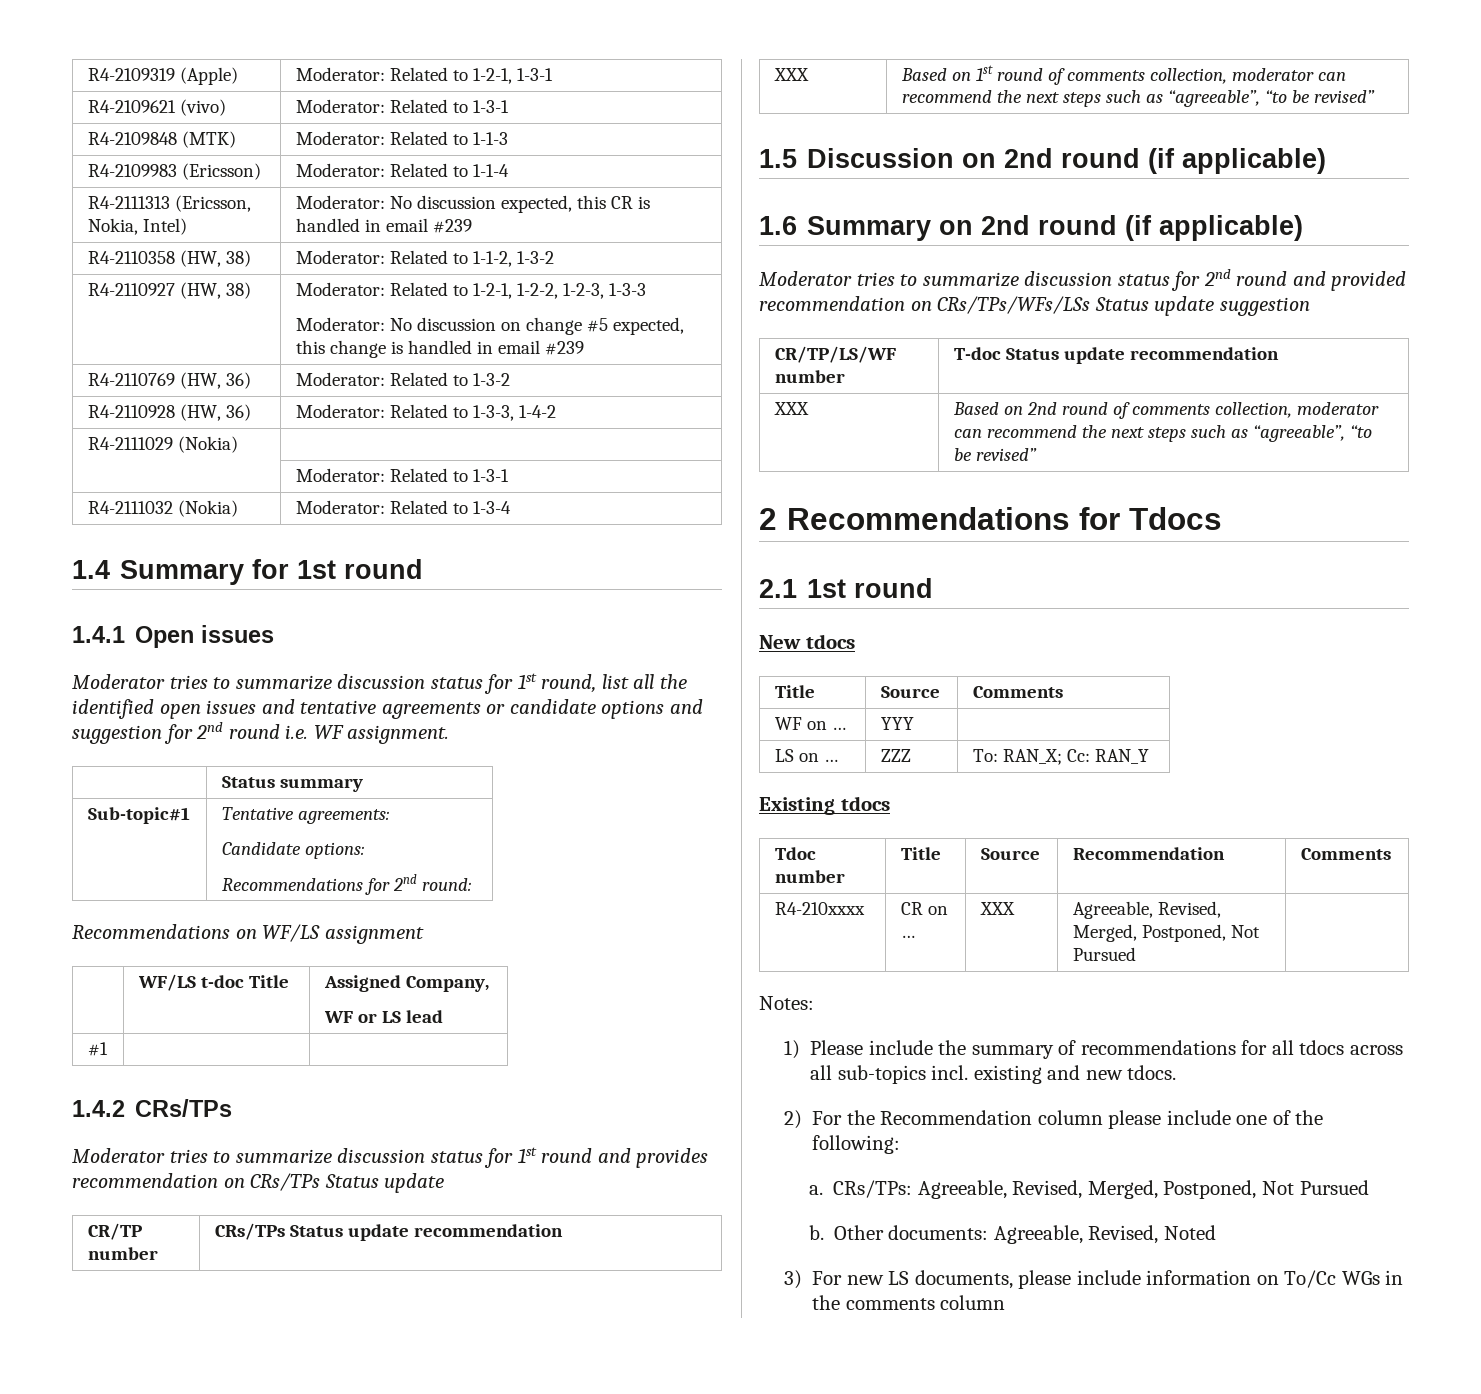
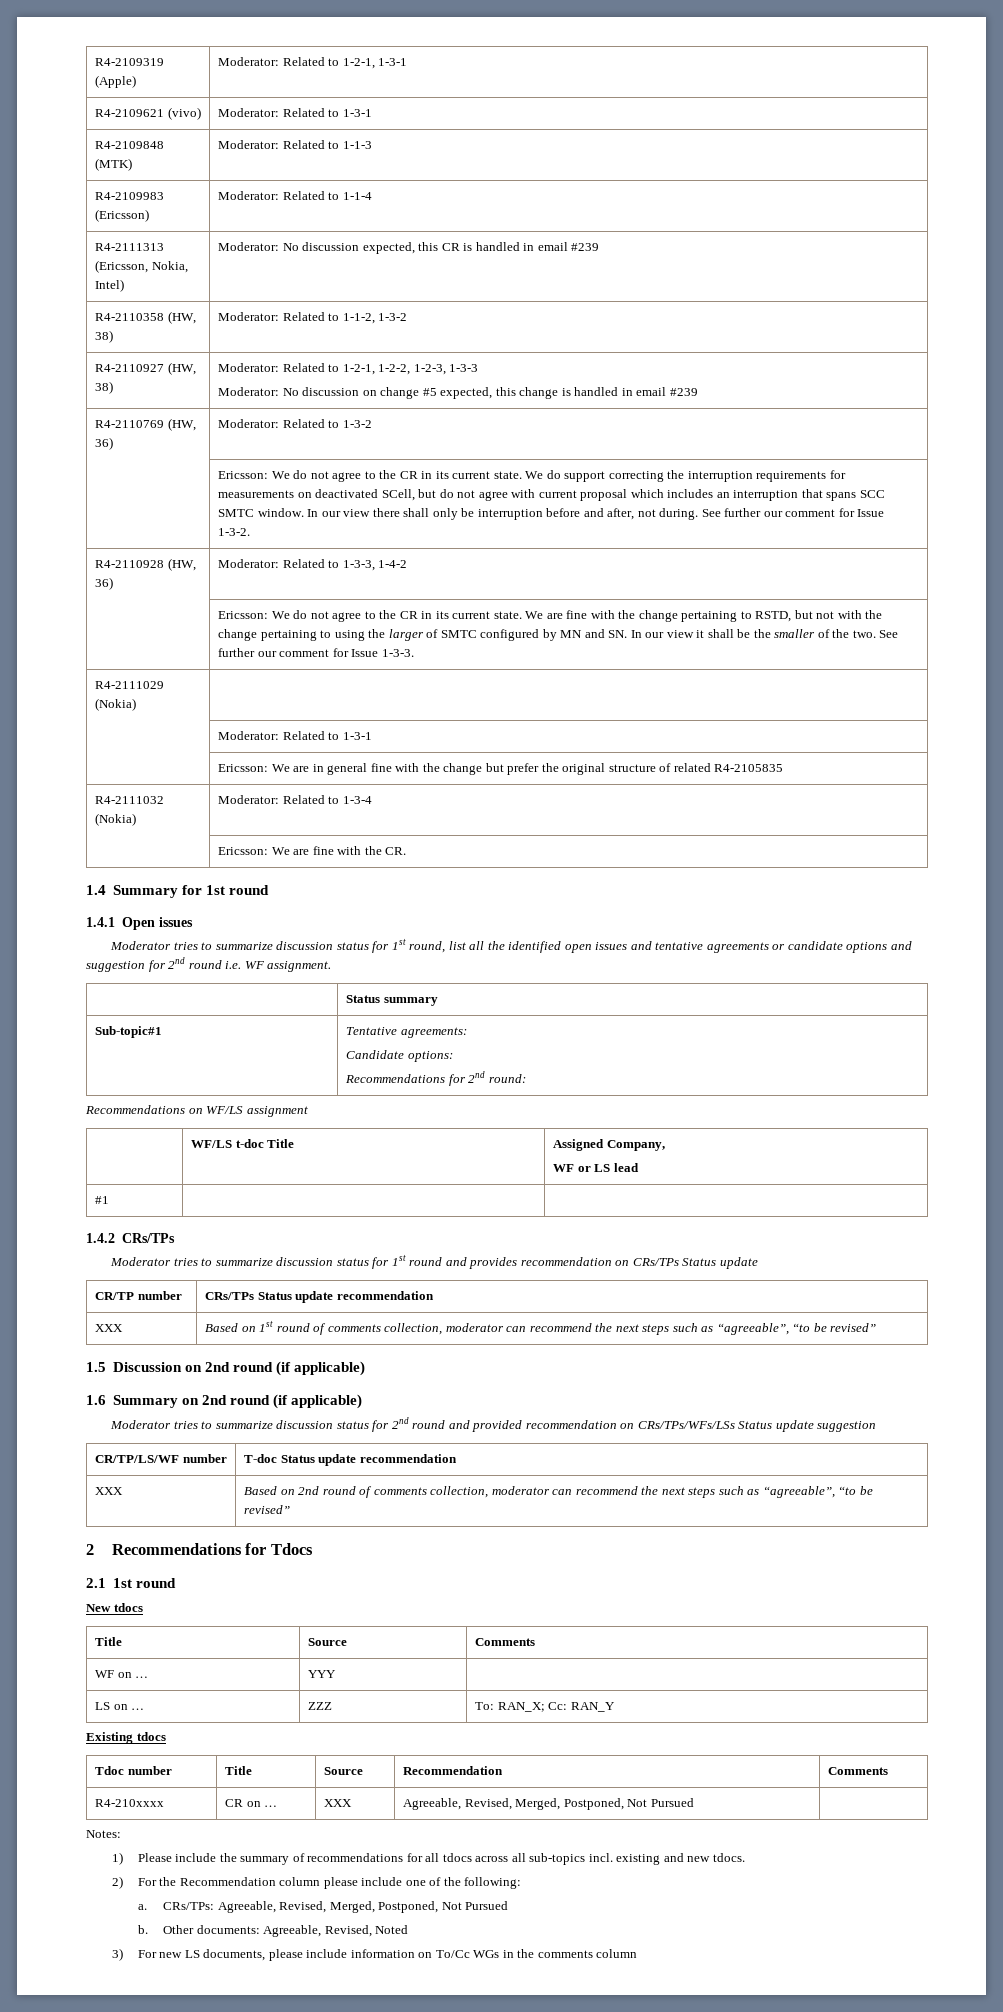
(510, 379) none -> [218,470,846,482] [218,489,885,501] [218,508,885,520] [218,528,251,536] // | Ericsson: We do not agree to the CR in its current state. We do support correcting the interruption requirements for measurements on deactivated SCell, but do not agree with current proposal which includes an interruption that spans SCC SMTC window. In our view there shall only be interruption before and after, not during. See further our comment for Issue 1-3-2.
(556, 411) none -> [218,610,883,622] [218,629,899,641] [218,648,414,657] // | Ericsson: We do not agree to the CR in its current state. We are fine with the change pertaining to RSTD, but not with the change pertaining to using the larger of SMTC configured by MN and SN. In our view it shall be the smaller of the two. See further our comment for Issue 1-3-3.
(509, 475) none -> [218,763,784,775] // | Ericsson: We are in general fine with the change but prefer the original structure of related R4-2105835
(511, 507) none -> [218,846,407,855] // | Ericsson: We are fine with the CR.

